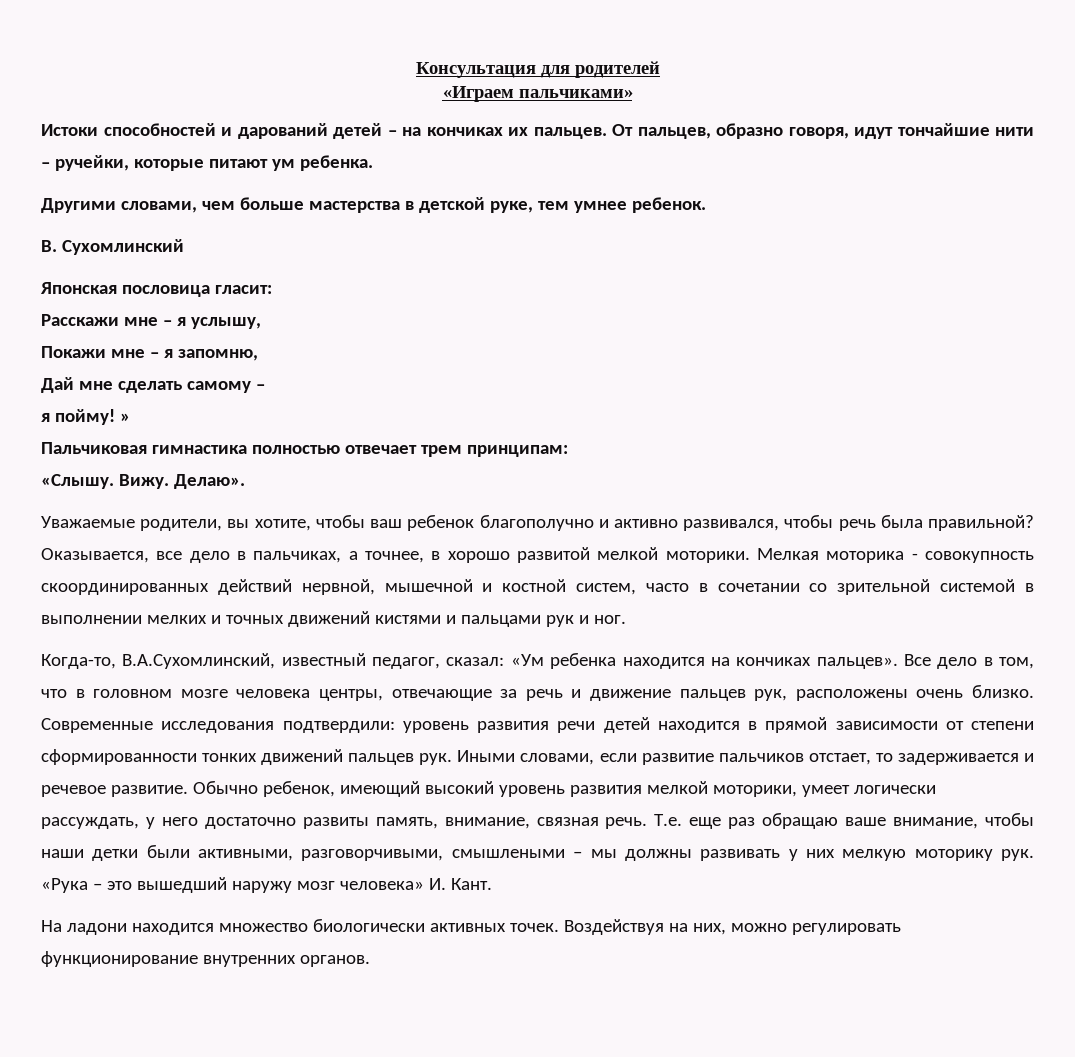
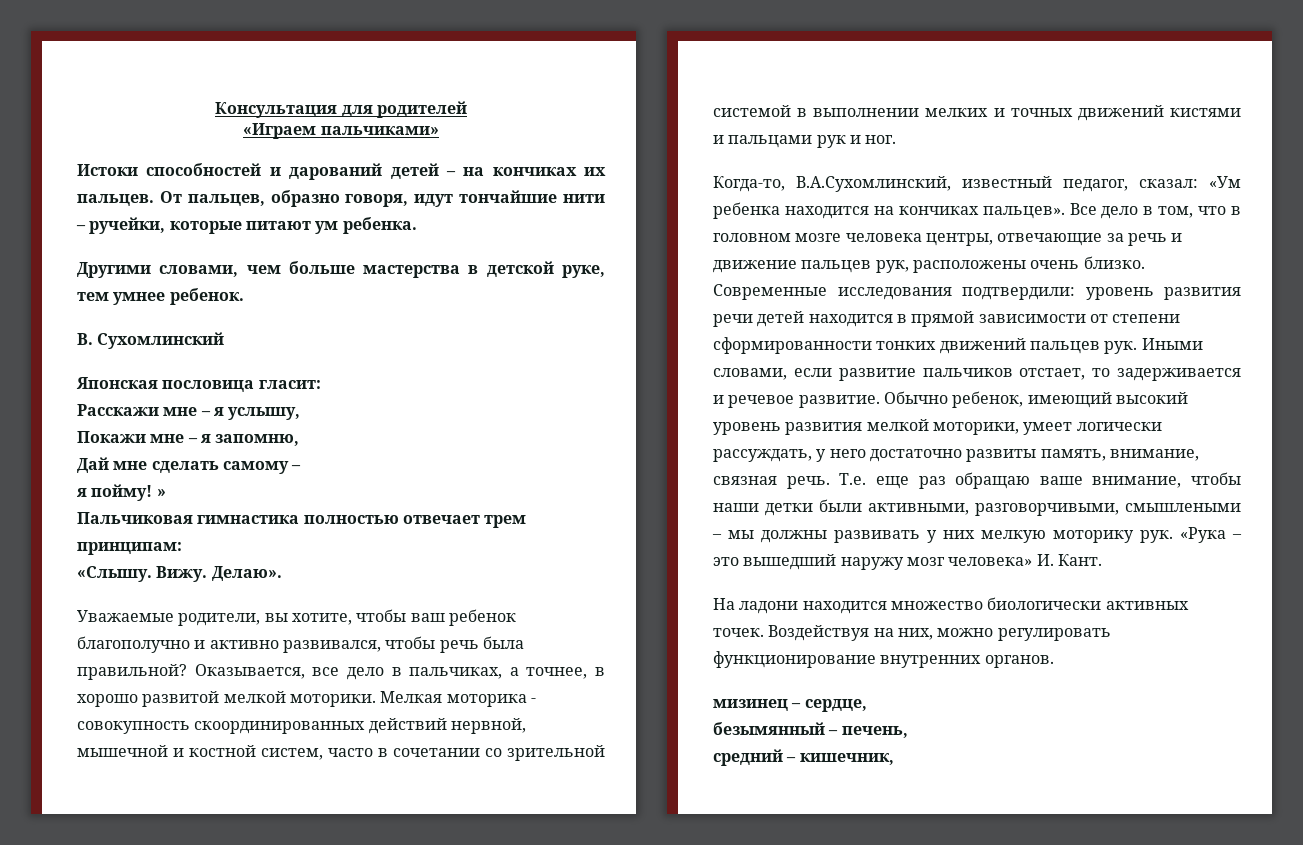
(370, 961) none -> [713,699,867,712] [713,722,908,738] [713,749,894,766] // мизинец – сердце, // безымянный – печень, // средний – кишечник,

